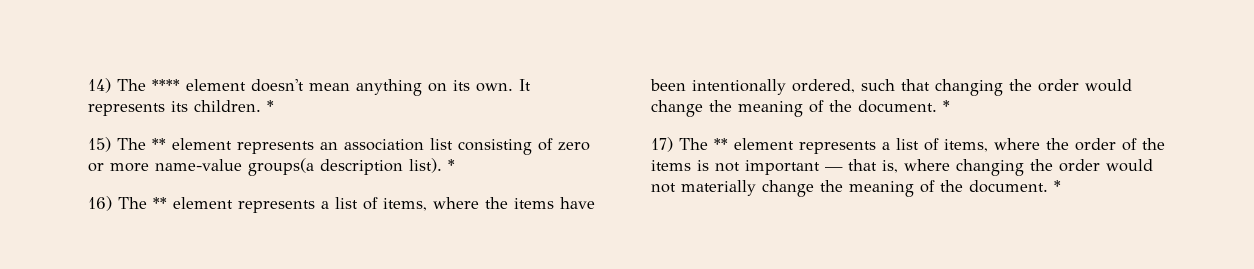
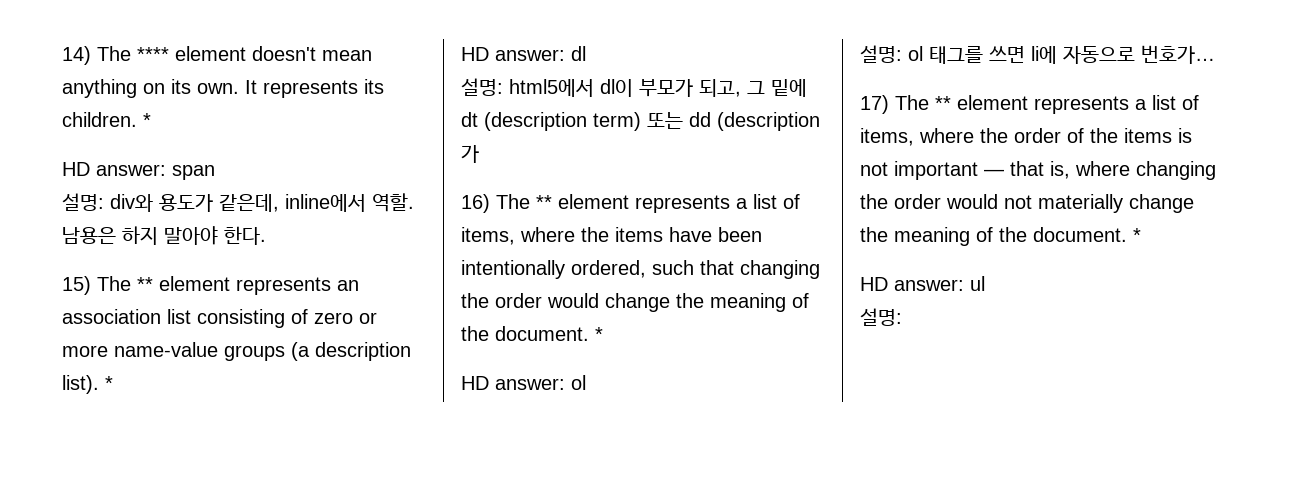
(274, 106) none -> [62,162,215,180] [62,193,414,212] [62,226,266,245] // HD answer: span // 설명: div와 용도가 같은데, inline에서 역할. 남용은 하지 말아야 한다.
[248,158,314,176] groups(a -> [224,342,310,361] groups (a
(455, 165) none -> [461,46,586,61] [461,78,807,97] [461,112,820,131] [461,145,479,163] // HD answer: dl // 설명: html5에서 dl이 부모가 되고, 그 밑에 dt (description term) 또는 dd (description 가
(950, 106) none -> [461,375,586,390] [860,45,1215,64] // HD answer: ol // 설명: ol 태그를 쓰면 li에 자동으로 번호가…
(1061, 186) none -> [860,276,985,291] [860,308,902,326] // HD answer: ul // 설명:

